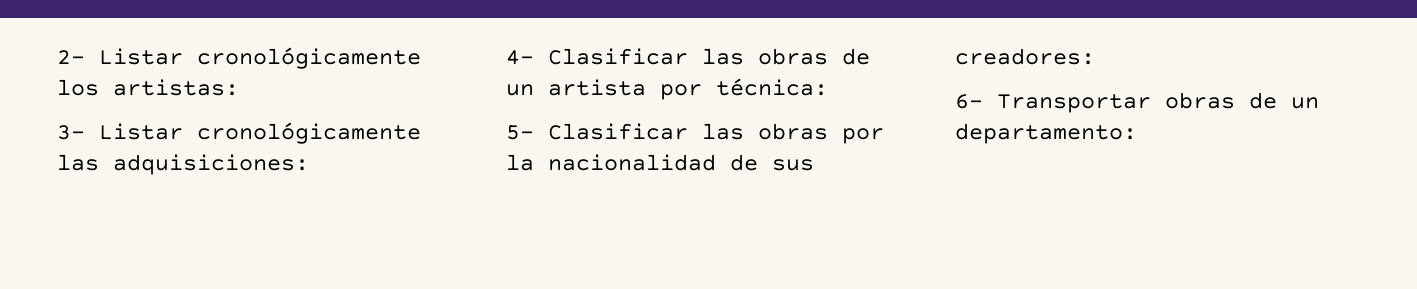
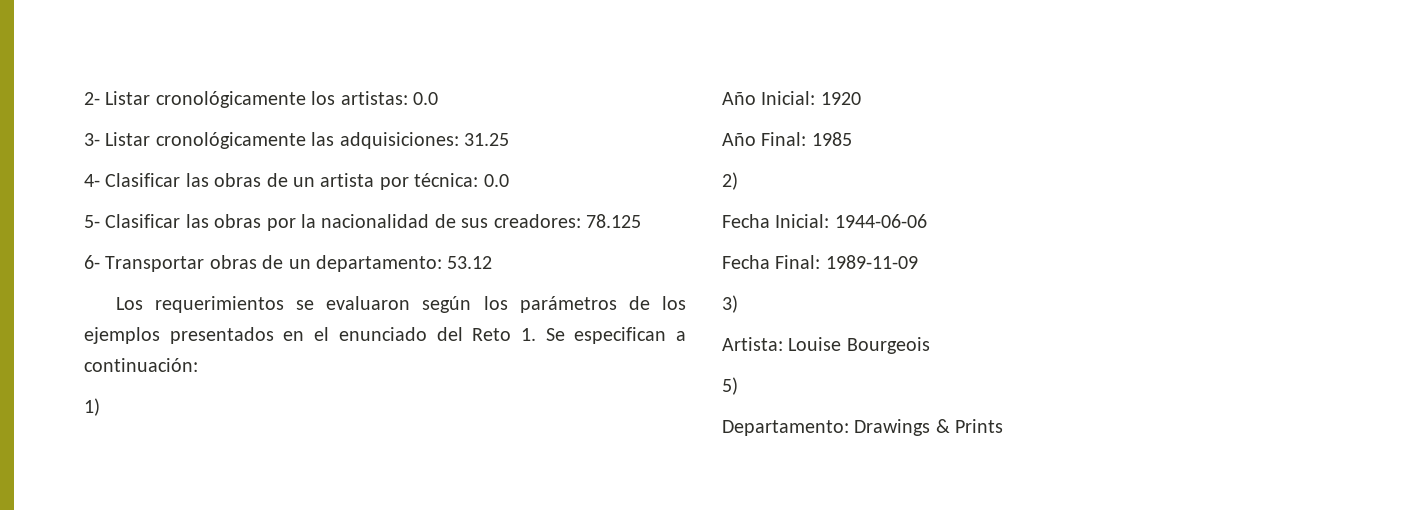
(239, 87) none -> [413,92,438,105] 0.0
(309, 164) none -> [464,133,509,146] 31.25
(828, 87) none -> [483,174,509,187] 0.0
(1095, 56) none -> [586,214,641,228] 78.125
(1137, 133) none -> [447,256,493,269] [115,296,686,313] [84,327,686,344] [84,358,198,372] [84,398,100,416] [722,91,861,105] [722,132,852,146] [722,172,738,190] [722,214,927,228] [722,255,918,269] [722,295,738,313] [722,337,930,354] [722,377,738,395] [722,419,1004,436] 53.12 // Los requerimientos se evaluaron según los parámetros de los ejemplos presentados en el enunciado del Reto 1. Se especifican a continuación: // 1) // Año Inicial: 1920 // Año Final: 1985 // 2) // Fecha Inicial: 1944-06-06 // Fecha Final: 1989-11-09 // 3) // Artista: Louise Bourgeois // 5) // Departamento: Drawings & Prints

